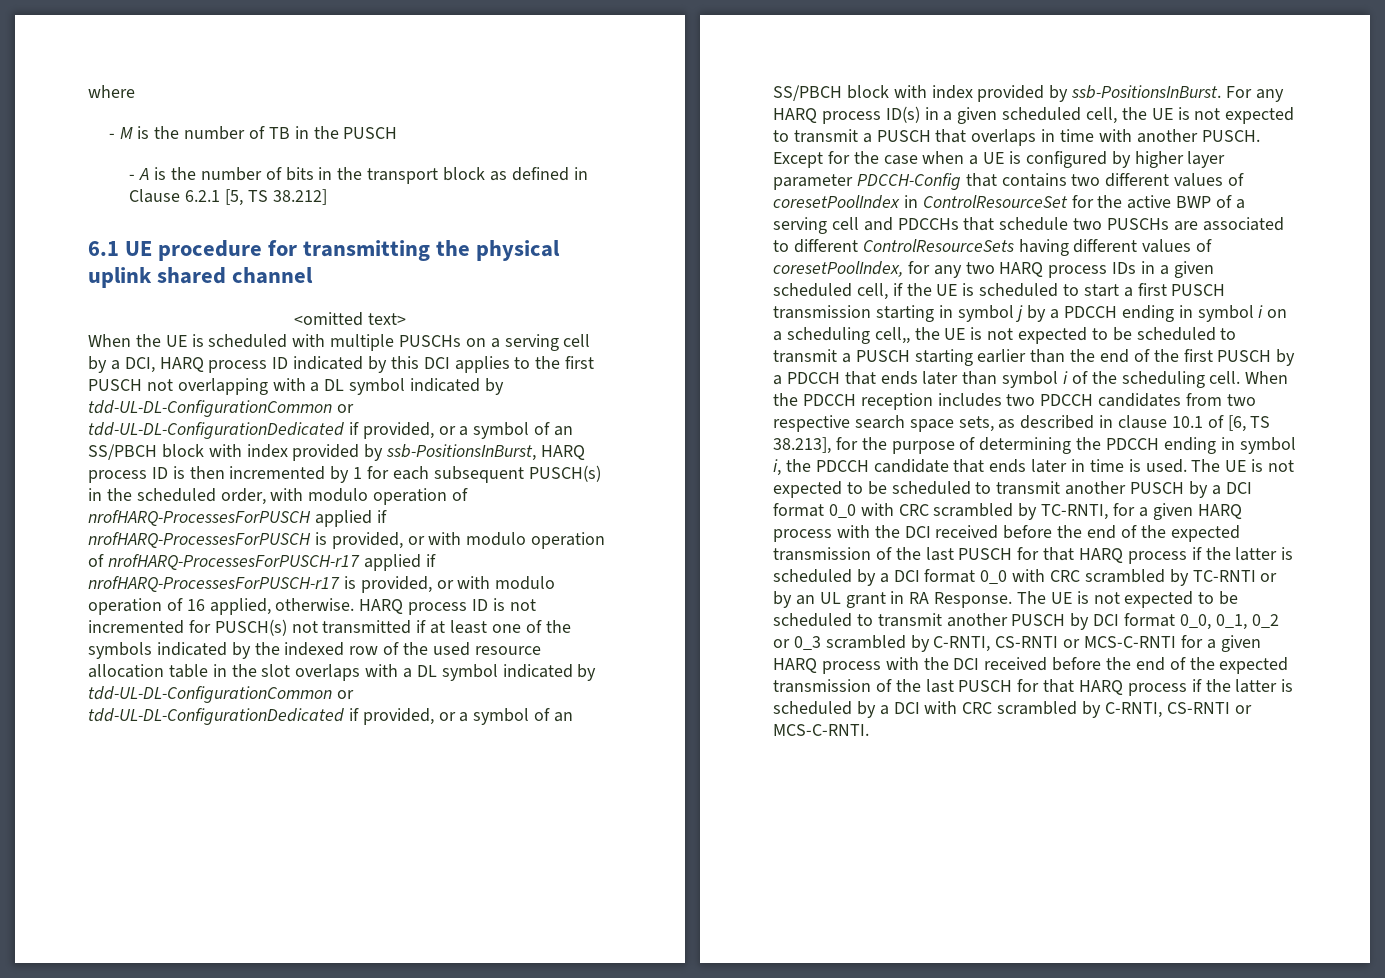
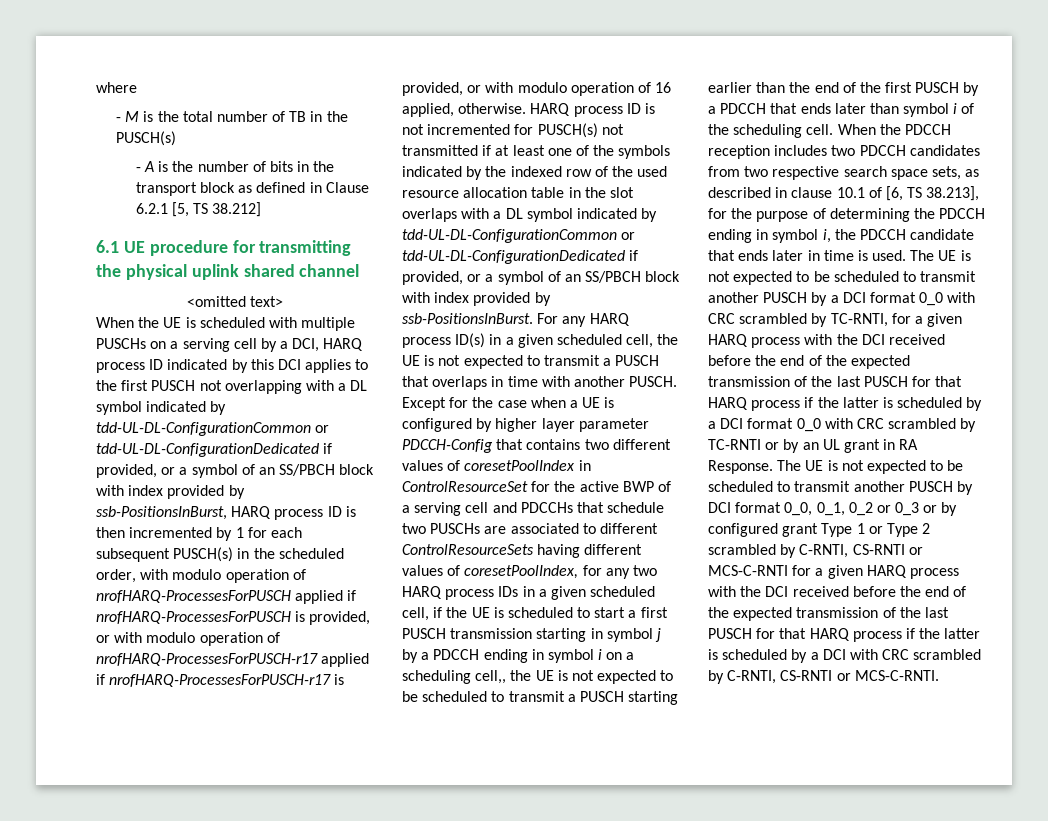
(180, 132) none -> [182,111,213,122] total
[343,127,398,139] PUSCH -> [115,131,176,146] PUSCH(s)
(821, 643) none -> [923,502,958,516] [708,523,931,537] or by configured grant Type 1 or Type 2

